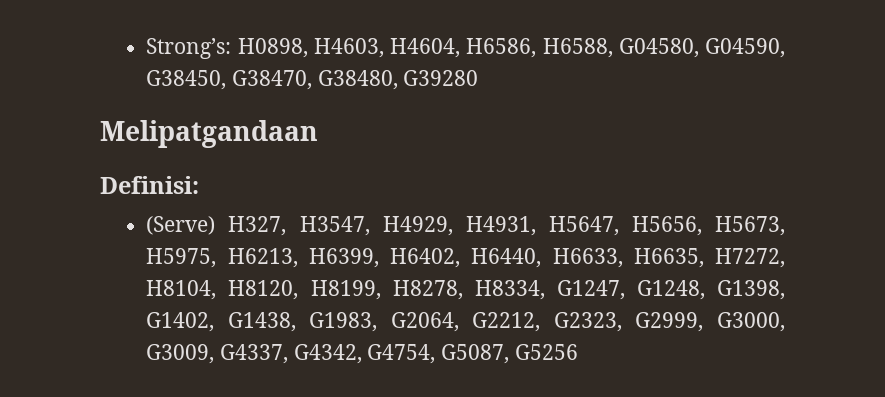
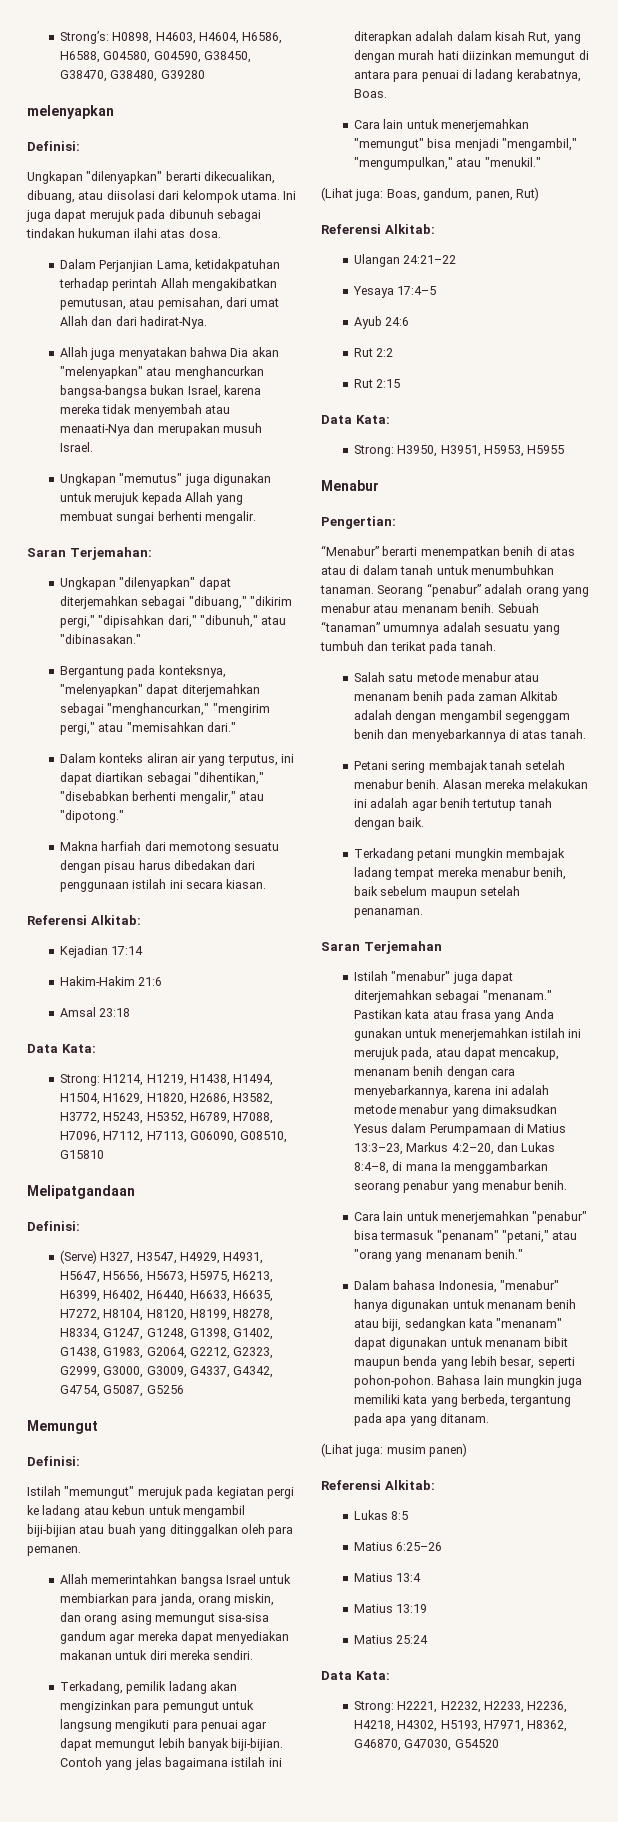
(479, 78) none -> [27,105,114,119] [27,141,80,151] [27,171,276,184] [27,190,297,203] [26,209,261,222] [26,228,221,238] [59,259,280,272] [58,278,277,291] [59,297,280,310] [59,316,207,329] [59,347,279,360] [59,366,264,379] [59,385,261,398] [59,404,230,417] [59,423,262,436] [59,442,93,452] [59,473,271,486] [59,492,244,505] [59,511,256,524] [27,547,152,560] [59,577,231,590] [59,596,292,609] [59,615,287,628] [59,634,141,644] [59,665,226,678] [59,684,260,697] [59,703,270,716] [59,722,236,735] [59,753,295,766] [59,772,264,785] [59,791,264,804] [59,810,124,823] [59,841,280,854] [59,860,256,873] [59,879,267,892] [27,915,141,925] [59,945,144,958] [59,976,163,986] [59,1007,131,1017] [27,1044,96,1053] [59,1074,274,1086] [59,1093,274,1105] [59,1112,274,1124] [59,1131,288,1143] [59,1150,104,1159] // melenyapkan // Definisi: // Ungkapan "dilenyapkan" berarti dikecualikan, dibuang, atau diisolasi dari kelompok utama. Ini juga dapat merujuk pada dibunuh sebagai tindakan hukuman ilahi atas dosa. // Dalam Perjanjian Lama, ketidakpatuhan terhadap perintah Allah mengakibatkan pemutusan, atau pemisahan, dari umat Allah dan dari hadirat-Nya. // Allah juga menyatakan bahwa Dia akan "melenyapkan" atau menghancurkan bangsa-bangsa bukan Israel, karena mereka tidak menyembah atau menaati-Nya dan merupakan musuh Israel. // Ungkapan "memutus" juga digunakan untuk merujuk kepada Allah yang membuat sungai berhenti mengalir. // Saran Terjemahan: // Ungkapan "dilenyapkan" dapat diterjemahkan sebagai "dibuang," "dikirim pergi," "dipisahkan dari," "dibunuh," atau "dibinasakan." // Bergantung pada konteksnya, "melenyapkan" dapat diterjemahkan sebagai "menghancurkan," "mengirim pergi," atau "memisahkan dari." // Dalam konteks aliran air yang terputus, ini dapat diartikan sebagai "dihentikan," "disebabkan berhenti mengalir," atau "dipotong." // Makna harfiah dari memotong sesuatu dengan pisau harus dibedakan dari penggunaan istilah ini secara kiasan. // Referensi Alkitab: // Kejadian 17:14 // Hakim-Hakim 21:6 // Amsal 23:18 // Data Kata: // Strong: H1214, H1219, H1438, H1494, H1504, H1629, H1820, H2686, H3582, H3772, H5243, H5352, H6789, H7088, H7096, H7112, H7113, G06090, G08510, G15810
(578, 352) none -> [27,1420,98,1434] [27,1456,80,1466] [27,1486,294,1499] [27,1505,245,1518] [27,1524,294,1537] [27,1546,81,1556] [59,1574,292,1587] [59,1593,275,1606] [59,1612,270,1625] [59,1631,290,1644] [59,1650,254,1660] [59,1681,237,1694] [59,1700,254,1713] [59,1719,268,1732] [59,1738,284,1751] [59,1757,282,1770] [353,31,581,44] [353,50,589,63] [353,69,581,82] [353,89,387,98] [353,119,529,132] [353,138,577,151] [353,157,541,170] [321,187,539,201] [321,224,435,234] [353,254,457,267] [352,286,437,298] [353,316,410,329] [353,348,394,357] [353,379,401,388] [321,415,390,424] [353,445,565,457] [321,480,379,491] [321,516,396,529] [321,545,575,559] [321,565,554,575] [320,583,589,597] [321,603,539,613] [321,621,560,635] [320,641,496,654] [353,672,540,682] [353,691,559,704] [353,710,570,723] [353,729,586,742] [353,760,566,773] [353,779,589,789] [353,798,552,811] [353,817,425,830] [353,848,565,861] [353,867,567,880] [353,886,520,899] [353,908,423,918] [321,941,442,954] [353,971,513,984] [353,990,552,1003] [353,1009,554,1022] [353,1028,582,1041] [353,1047,560,1060] [353,1066,515,1079] [353,1085,549,1098] [353,1104,557,1117] [352,1123,567,1136] [353,1142,556,1155] [353,1161,549,1174] [353,1180,568,1193] [353,1211,588,1224] [353,1230,578,1243] [353,1249,523,1262] [353,1280,559,1293] [353,1299,577,1312] [353,1318,563,1331] [353,1337,569,1350] [353,1356,575,1369] [353,1375,583,1388] [353,1394,572,1407] [353,1413,489,1426] [321,1443,468,1457] [321,1480,435,1490] [353,1510,409,1520] [353,1542,443,1551] [353,1573,422,1582] [353,1604,428,1613] [353,1635,429,1644] [321,1671,390,1680] [353,1701,568,1713] [353,1720,568,1732] [353,1739,499,1751] // Memungut // Definisi: // Istilah "memungut" merujuk pada kegiatan pergi ke ladang atau kebun untuk mengambil biji-bijian atau buah yang ditinggalkan oleh para pemanen. // Allah memerintahkan bangsa Israel untuk membiarkan para janda, orang miskin, dan orang asing memungut sisa-sisa gandum agar mereka dapat menyediakan makanan untuk diri mereka sendiri. // Terkadang, pemilik ladang akan mengizinkan para pemungut untuk langsung mengikuti para penuai agar dapat memungut lebih banyak biji-bijian. Contoh yang jelas bagaimana istilah ini diterapkan adalah dalam kisah Rut, yang dengan murah hati diizinkan memungut di antara para penuai di ladang kerabatnya, Boas. // Cara lain untuk menerjemahkan "memungut" bisa menjadi "mengambil," "mengumpulkan," atau "menukil." // (Lihat juga: Boas, gandum, panen, Rut) // Referensi Alkitab: // Ulangan 24:21–22 // Yesaya 17:4–5 // Ayub 24:6 // Rut 2:2 // Rut 2:15 // Data Kata: // Strong: H3950, H3951, H5953, H5955 // Menabur // Pengertian: // “Menabur” berarti menempatkan benih di atas atau di dalam tanah untuk menumbuhkan tanaman. Seorang “penabur” adalah orang yang menabur atau menanam benih. Sebuah “tanaman” umumnya adalah sesuatu yang tumbuh dan terikat pada tanah. // Salah satu metode menabur atau menanam benih pada zaman Alkitab adalah dengan mengambil segenggam benih dan menyebarkannya di atas tanah. // Petani sering membajak tanah setelah menabur benih. Alasan mereka melakukan ini adalah agar benih tertutup tanah dengan baik. // Terkadang petani mungkin membajak ladang tempat mereka menabur benih, baik sebelum maupun setelah penanaman. // Saran Terjemahan // Istilah "menabur" juga dapat diterjemahkan sebagai "menanam." Pastikan kata atau frasa yang Anda gunakan untuk menerjemahkan istilah ini merujuk pada, atau dapat mencakup, menanam benih dengan cara menyebarkannya, karena ini adalah metode menabur yang dimaksudkan Yesus dalam Perumpamaan di Matius 13:3–23, Markus 4:2–20, dan Lukas 8:4–8, di mana Ia menggambarkan seorang penabur yang menabur benih. // Cara lain untuk menerjemahkan "penabur" bisa termasuk "penanam" "petani," atau "orang yang menanam benih." // Dalam bahasa Indonesia, "menabur" hanya digunakan untuk menanam benih atau biji, sedangkan kata "menanam" dapat digunakan untuk menanam bibit maupun benda yang lebih besar, seperti pohon-pohon. Bahasa lain mungkin juga memiliki kata yang berbeda, tergantung pada apa yang ditanam. // (Lihat juga: musim panen) // Referensi Alkitab: // Lukas 8:5 // Matius 6:25–26 // Matius 13:4 // Matius 13:19 // Matius 25:24 // Data Kata: // Strong: H2221, H2232, H2233, H2236, H4218, H4302, H5193, H7971, H8362, G46870, G47030, G54520

